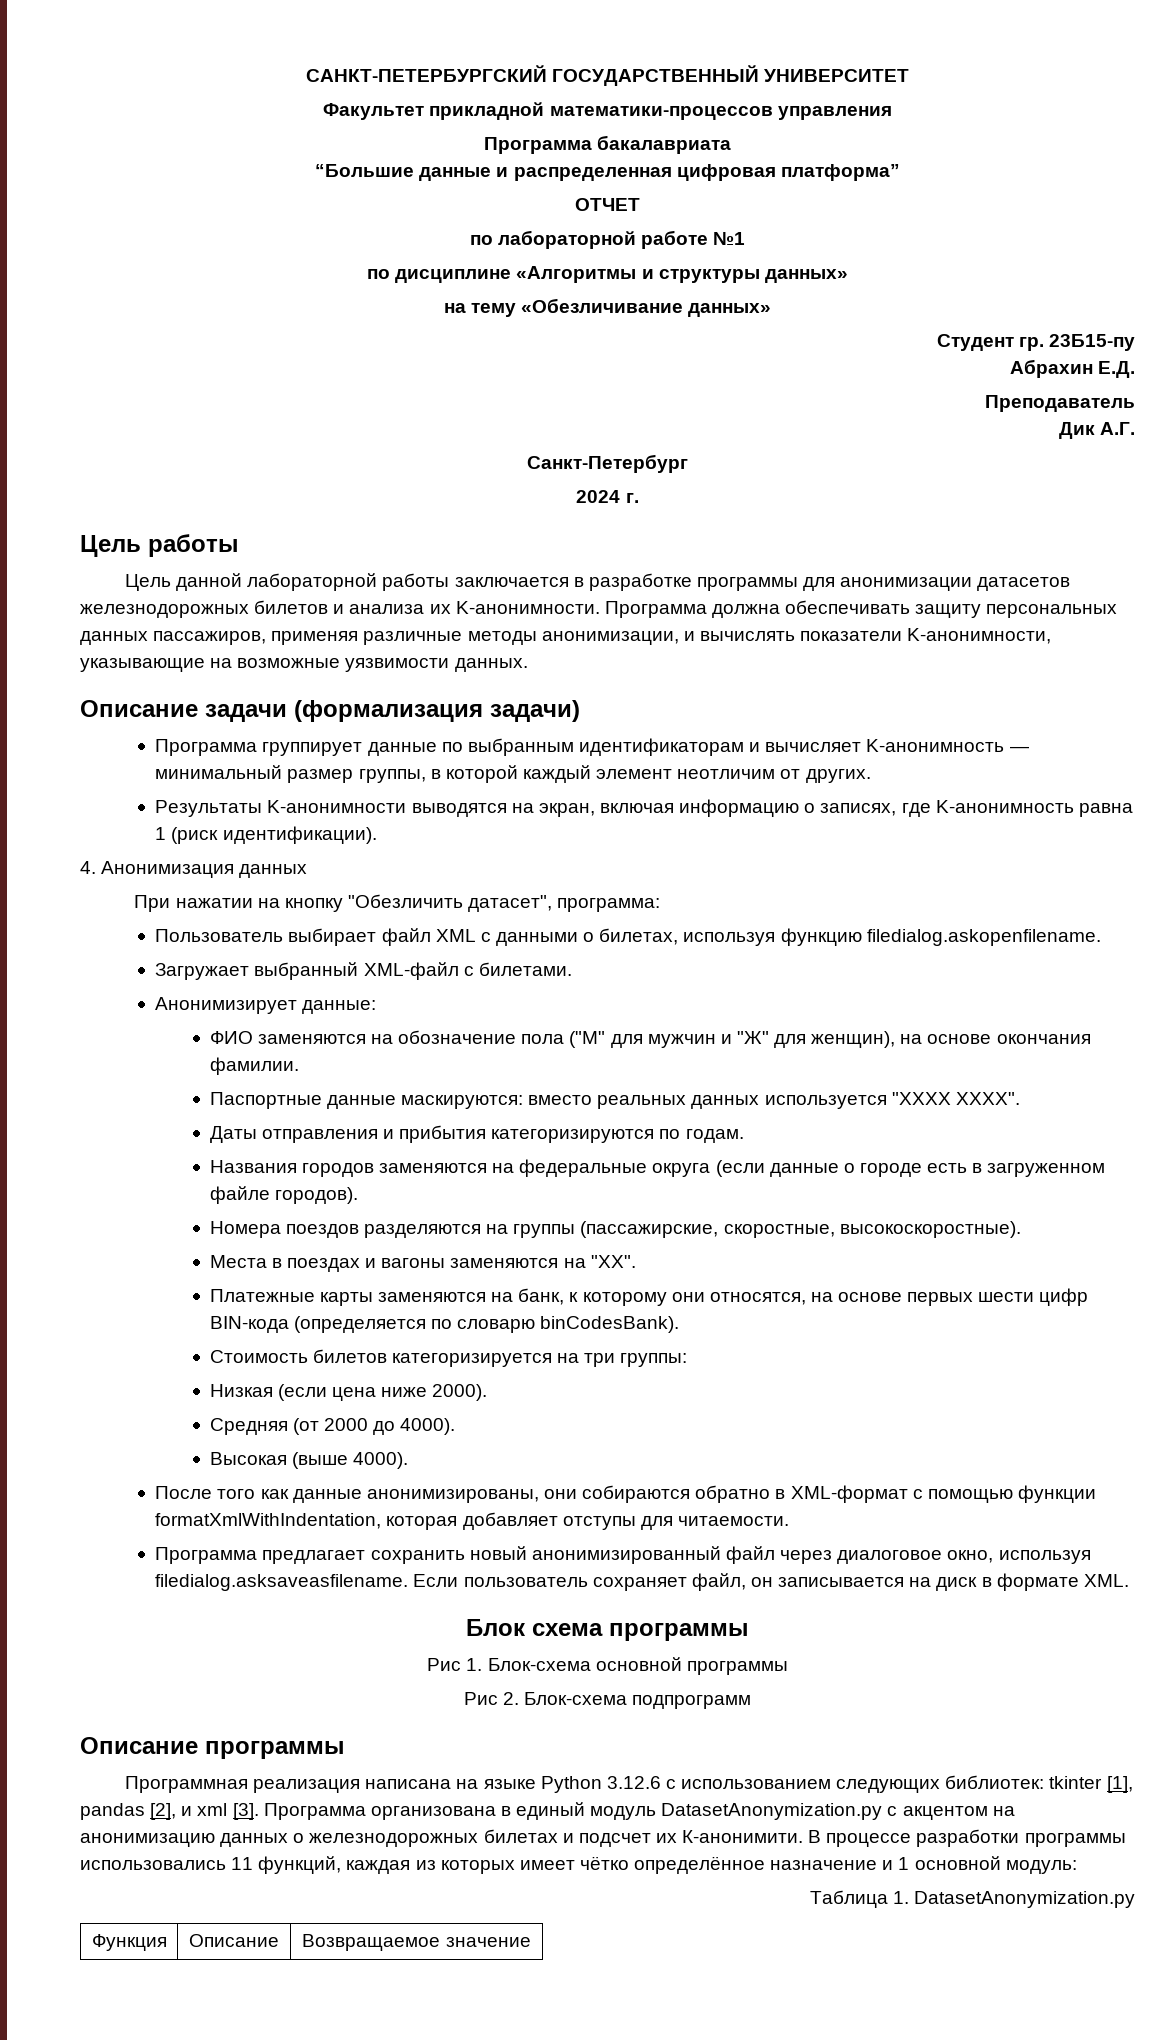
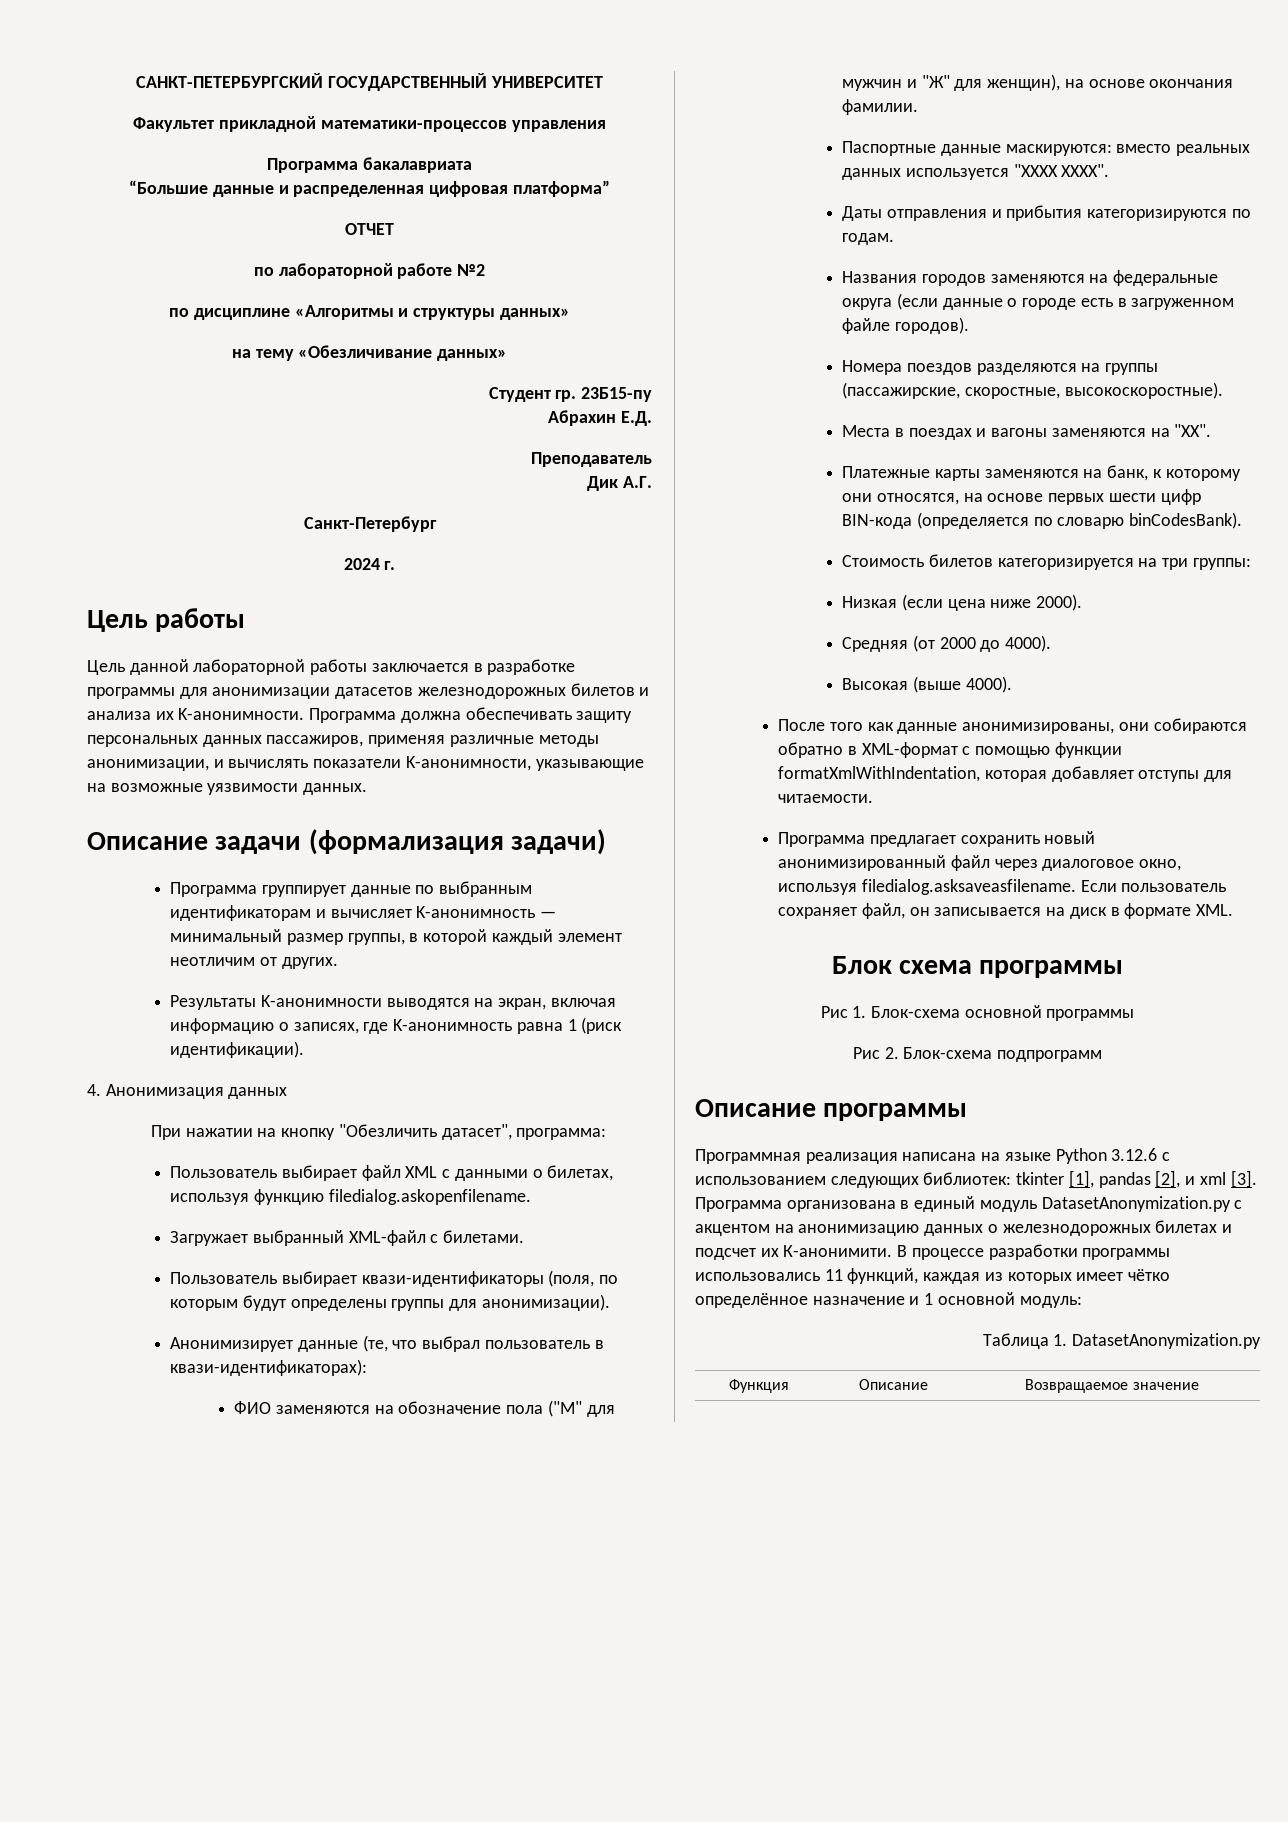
[713,232,746,245] №1 -> [457,264,486,276] №2
[155,997,377,1014] Анонимизирует данные: -> [170,1270,619,1287] [170,1294,610,1311] [170,1335,604,1352] [170,1359,368,1376] Пользователь выбирает квази-идентификаторы (поля, по которым будут определены группы для анонимизации). // Анонимизирует данные (те, что выбрал пользователь в квази-идентификаторах):

